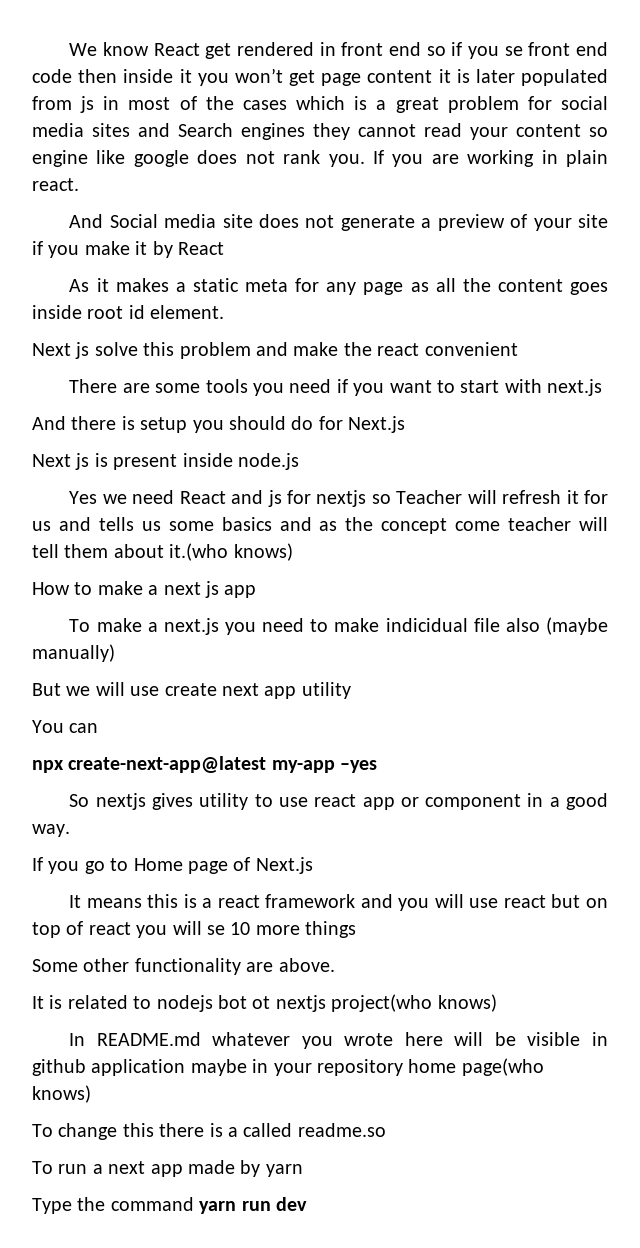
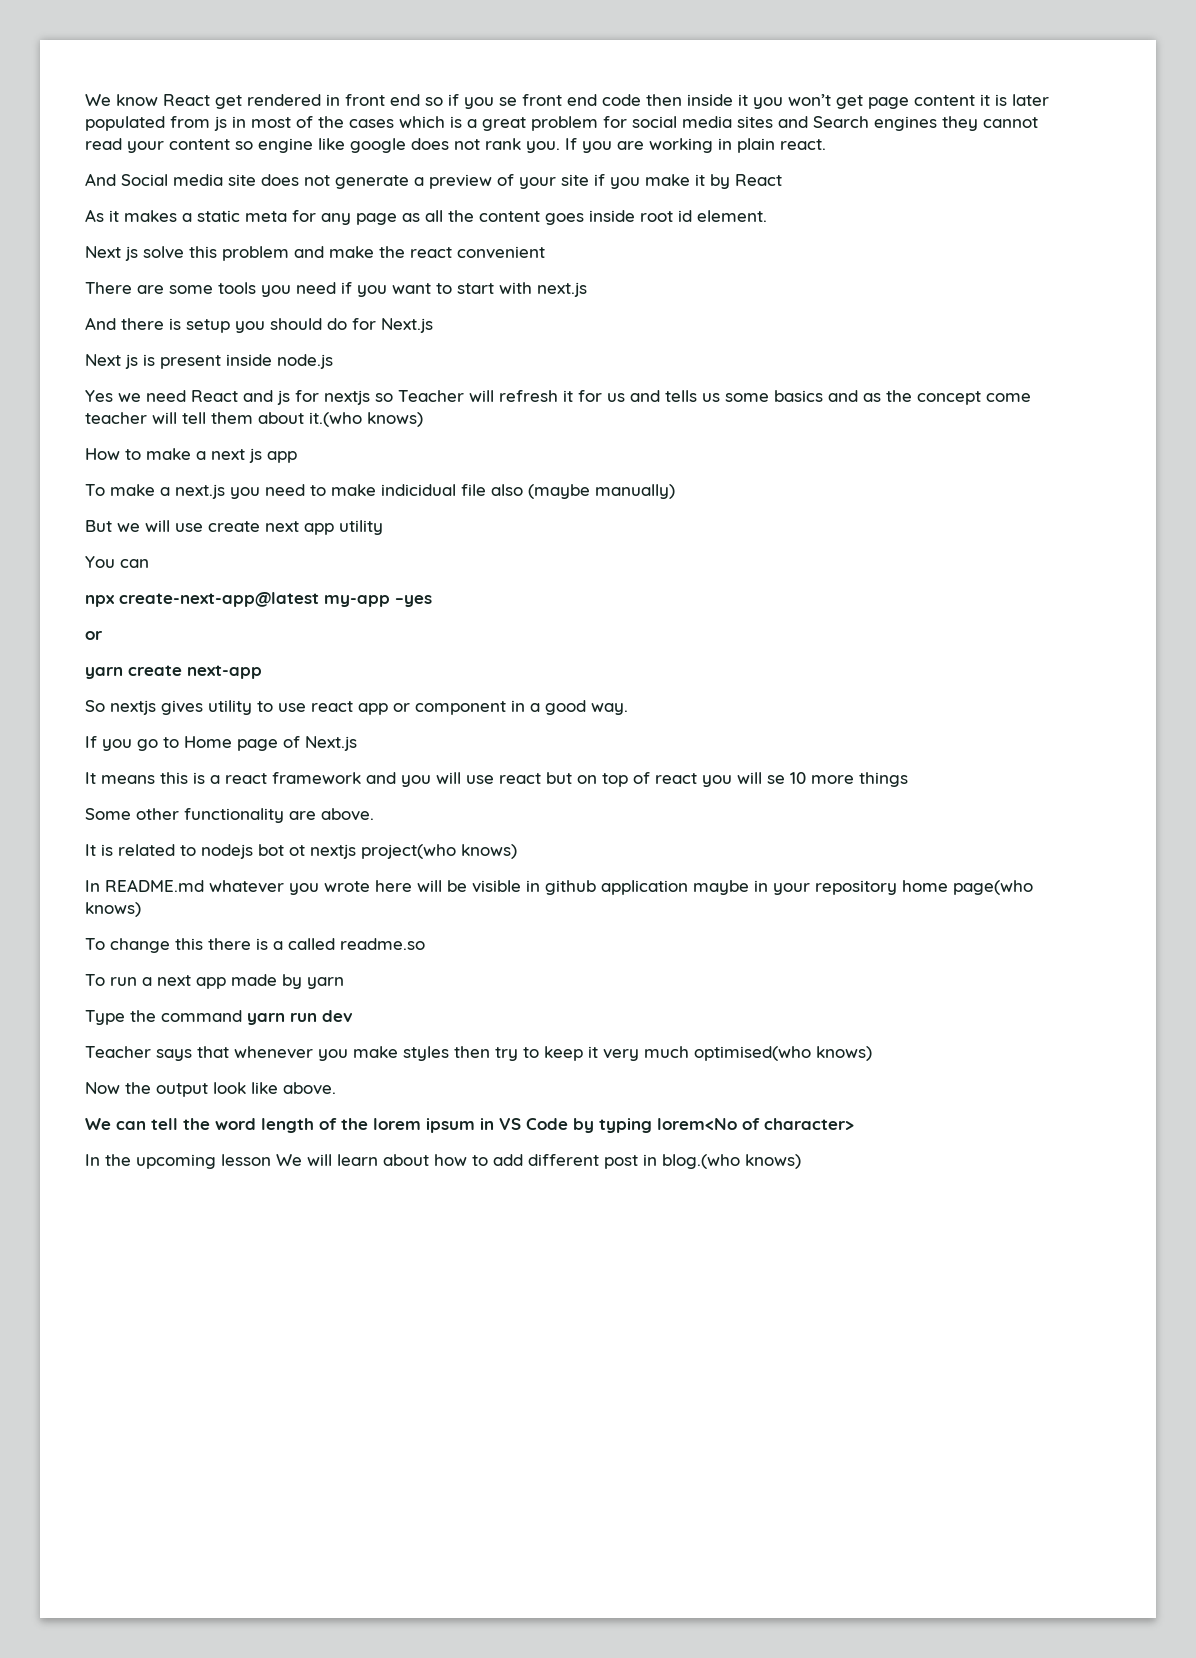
(378, 766) none -> [85,631,103,640] [85,665,262,679] // or // yarn create next-app
(307, 1204) none -> [85,1046,872,1061] [85,1082,336,1097] [85,1118,854,1133] [85,1154,801,1169] // Teacher says that whenever you make styles then try to keep it very much optimised(who knows) // Now the output look like above. // We can tell the word length of the lorem ipsum in VS Code by typing lorem<No of character> // In the upcoming lesson We will learn about how to add different post in blog.(who knows)

